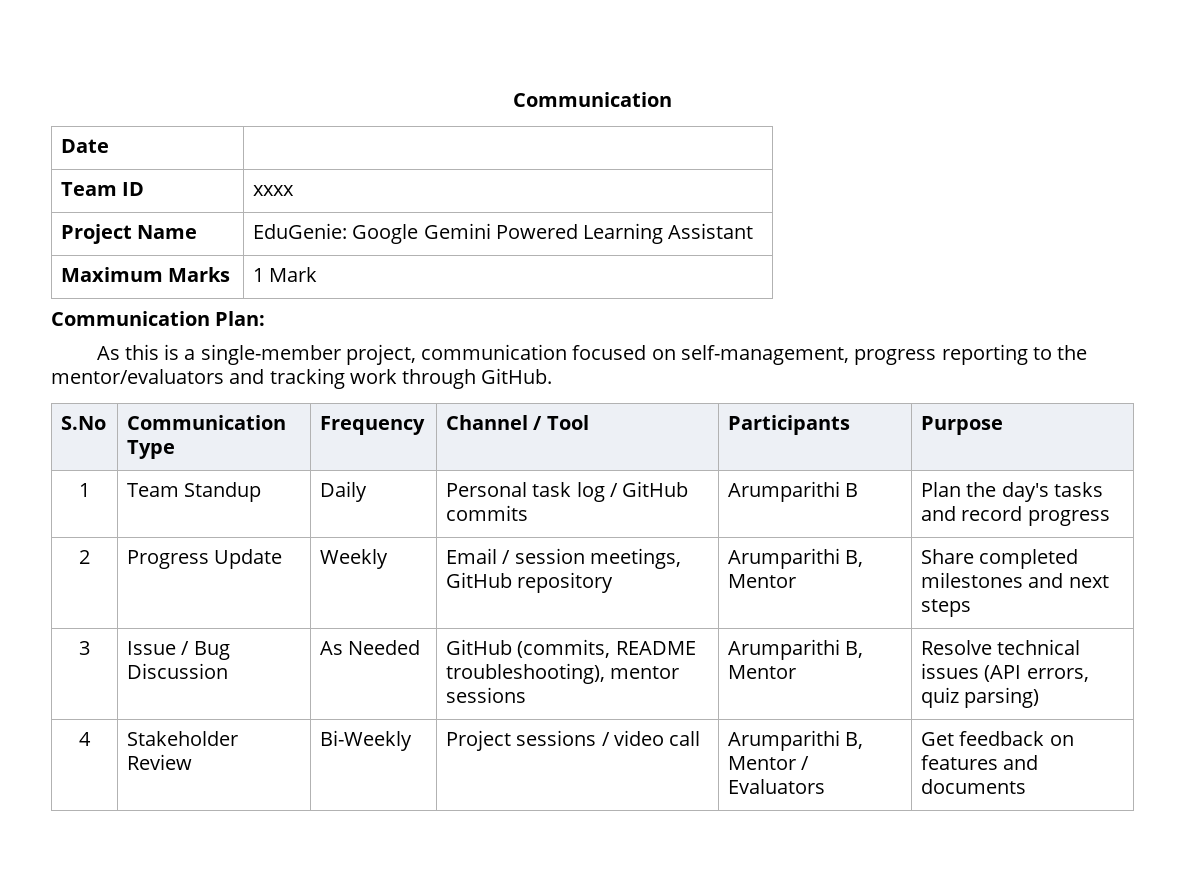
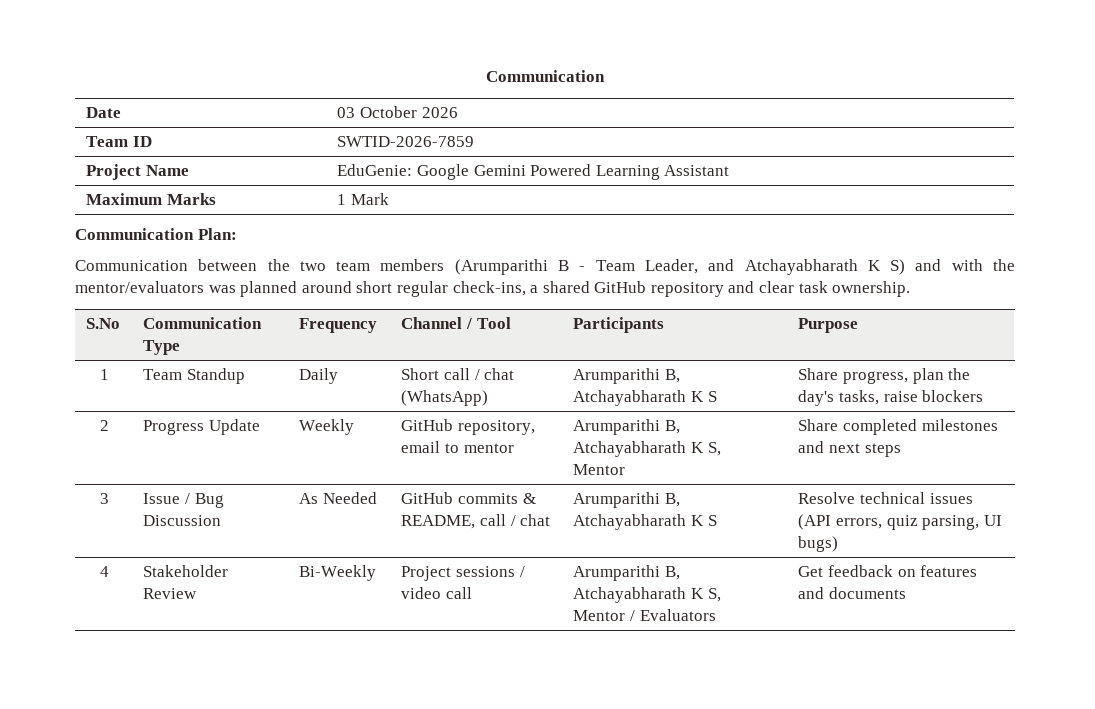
(110, 146) none -> [337,106,458,118] 03 October 2026
[253,185,295,196] xxxx -> [337,136,475,147] SWTID-2026-7859
[96,344,1088,365] [51,368,553,389] As this is a single-member project, communication focused on self-management, progress reporting to the mentor/evaluators and tracking work through GitHub. -> [75,259,1015,275] [75,281,911,297] Communication between the two team members (Arumparithi B - Team Leader, and Atchayabharath K S) and with the mentor/evaluators was planned around short regular check-ins, a shared GitHub repository and clear task ownership.
[446,481,689,502] [446,505,529,521] [728,481,859,502] [921,482,1103,502] [921,506,1110,526] [79,550,90,564] [127,549,283,569] [320,549,389,569] [446,548,681,569] [446,572,614,593] [728,548,864,569] Personal task log / GitHub commits | Arumparithi B | Plan the day's tasks and record progress // 2 | Progress Update | Weekly | Email / session meetings, GitHub repository | Arumparithi B, -> [401,368,515,380] [401,390,489,406] [573,368,680,384] [573,390,717,406] [798,368,971,384] [798,390,984,406] [99,420,109,431] [143,419,260,435] [299,419,355,435] [401,419,535,435] [401,441,514,453] [573,419,680,435] [573,441,721,457] Short call / chat (WhatsApp) | Arumparithi B, Atchayabharath K S | Share progress, plan the day's tasks, raise blockers // 2 | Progress Update | Weekly | GitHub repository, email to mentor | Arumparithi B, Atchayabharath K S,
[517,639,696,658] [446,663,680,684] [446,687,527,703] [728,639,864,660] [728,665,797,679] (commits, README troubleshooting), mentor sessions | Arumparithi B, Mentor -> [457,493,536,504] [401,514,551,529] [573,492,680,508] [573,514,717,530] commits & README, call / chat | Arumparithi B, Atchayabharath K S
[964,687,1040,708] parsing) -> [922,515,1002,530] [798,536,839,552] parsing, UI bugs)
(864, 740) none -> [573,587,721,603] Atchayabharath K S,

